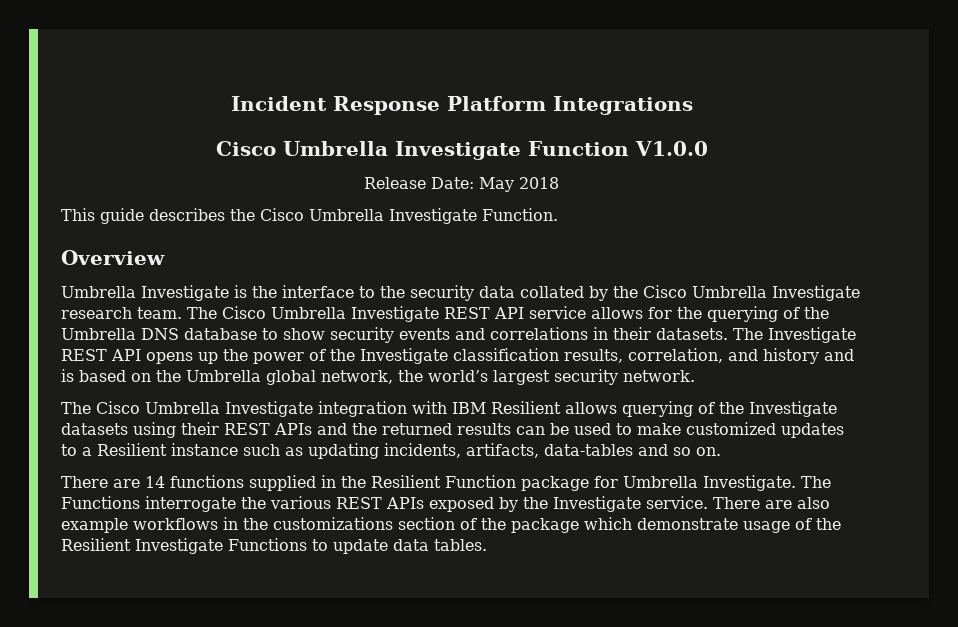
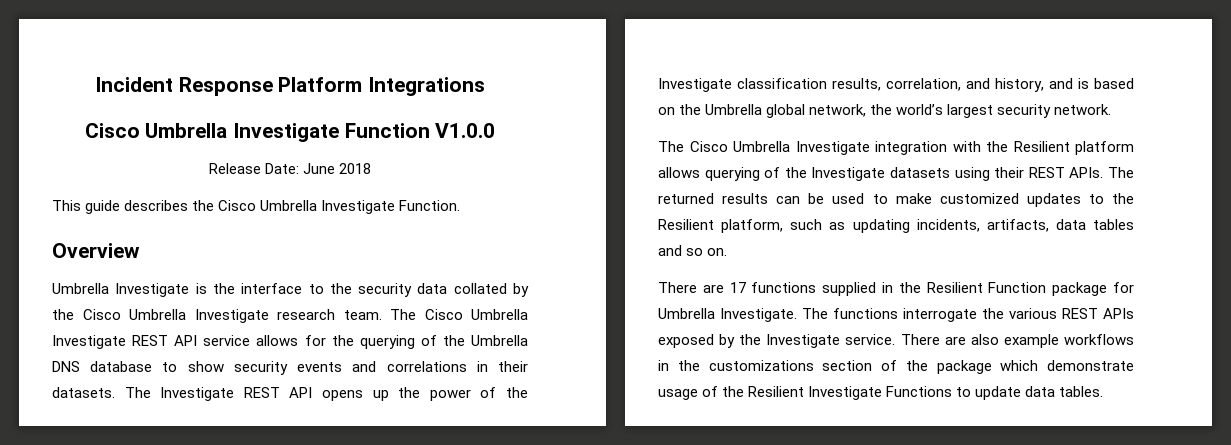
[479,177,514,192] May -> [303,163,336,174] June
[763,348,819,364] history -> [995,78,1044,92] history,
[452,401,561,414] IBM Resilient -> [986,141,1134,155] the Resilient platform
[274,423,377,435] APIs and the -> [1069,167,1134,178] APIs. The
[82,443,238,456] a Resilient instance -> [1112,193,1134,204] [658,219,784,233] the Resilient platform,
[544,444,633,456] data-tables -> [1055,219,1134,230] data tables
[145,476,165,488] 14 -> [729,282,746,293] 17
[61,496,140,509] Functions -> [833,308,898,319] functions

